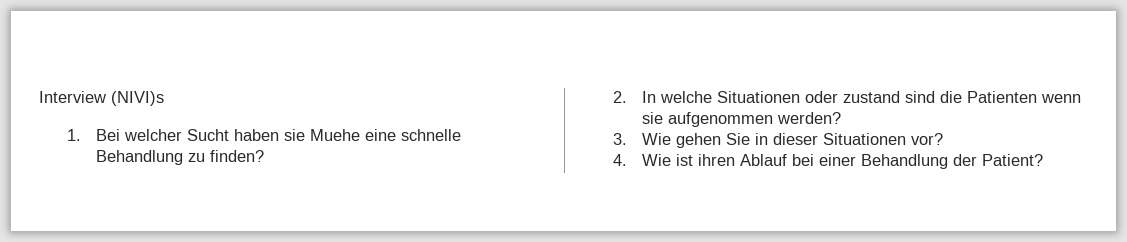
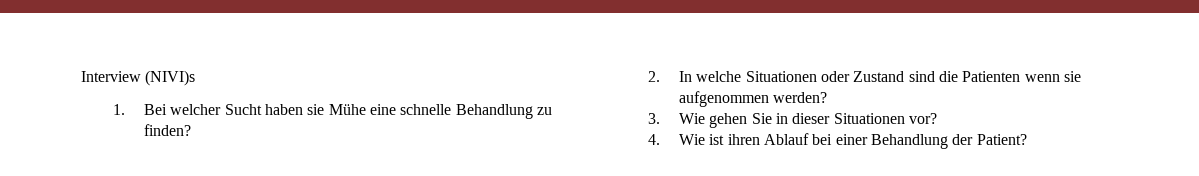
[309,129,360,141] Muehe -> [328,104,366,115] Mühe
[842,91,900,103] zustand -> [853,71,905,82] Zustand

